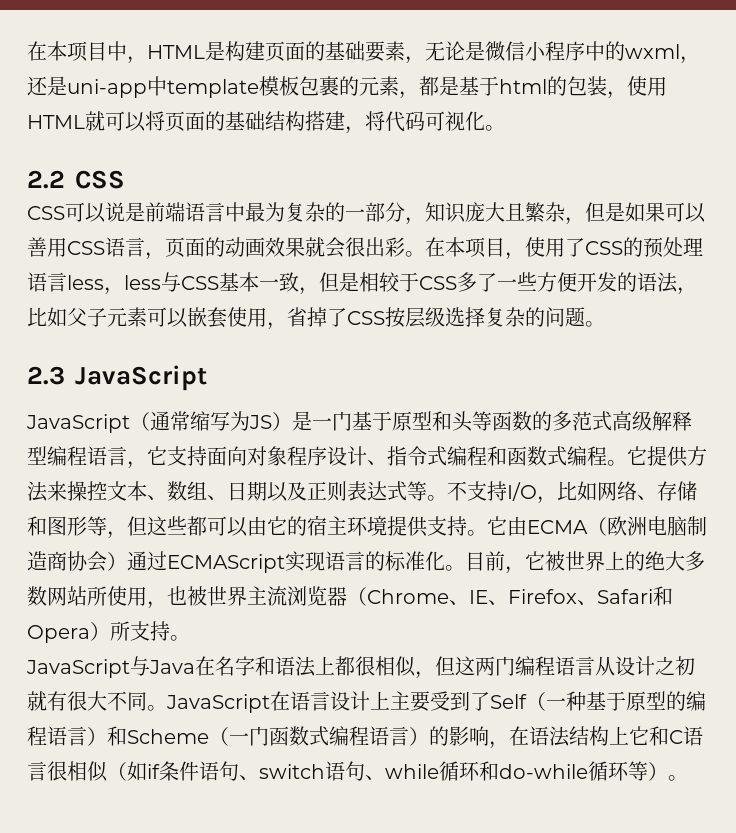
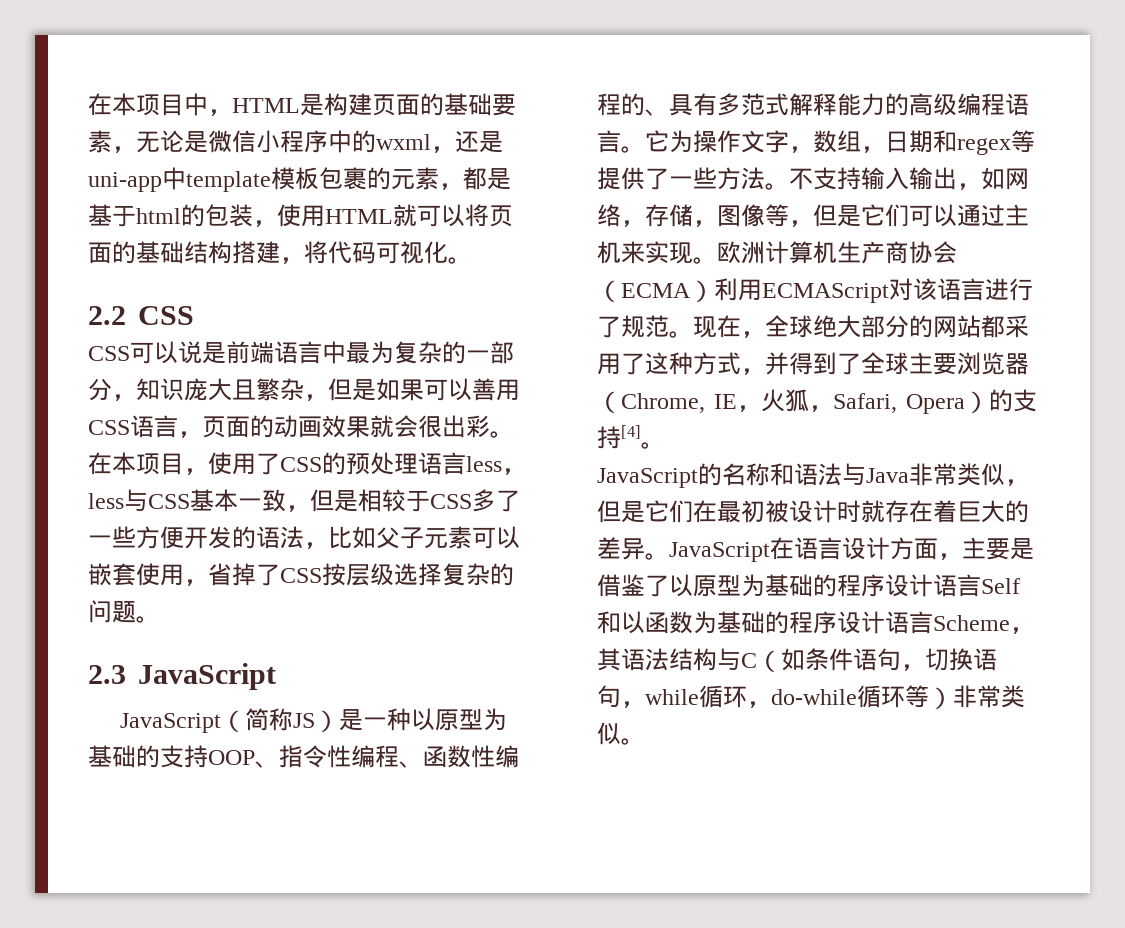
[150,411,692,432] [27,446,707,469] [27,481,697,504] [27,515,707,539] [27,551,705,574] [27,586,673,609] [27,621,190,643] [26,656,695,679] [27,691,706,713] [27,726,703,749] [27,761,385,782] 通常缩写为JS）是一门基于原型和头等函数的多范式高级解释型编程语言，它支持面向对象程序设计、指令式编程和函数式编程。它提供方法来操控文本、数组、日期以及正则表达式等。不支持I/O，比如网络、存储和图形等，但这些都可以由它的宿主环境提供支持。它由ECMA（欧洲电脑制造商协会）通过ECMAScript实现语言的标准化。目前，它被世界上的绝大多数网站所使用，也被世界主流浏览器（Chrome、IE、Firefox、Safari和Opera）所支持。 // JavaScript与Java在名字和语法上都很相似，但这两门编程语言从设计之初就有很大不同。JavaScript在语言设计上主要受到了Self（一种基于原型的编程语言）和Scheme（一门函数式编程语言）的影响，在语法结构上它和C语言很相似（如if条件语句、switch语句、 -> [244,708,507,732] [88,745,519,768] [597,93,1029,116] [597,130,1035,155] [597,167,1029,190] [597,204,1029,227] [597,241,957,264] [597,278,1033,303] [597,315,1029,338] [597,352,1029,375] [597,389,1037,414] [597,425,641,449] [641,442,665,449] [597,463,1029,488] [597,500,1029,523] [597,537,1034,562] [597,574,1020,597] [597,611,1034,634] [597,648,997,672] [597,685,645,708] 简称JS）是一种以原型为基础的支持OOP、指令性编程、函数性编程的、具有多范式解释能力的高级编程语言。它为操作文字，数组，日期和regex等提供了一些方法。不支持输入输出，如网络，存储，图像等，但是它们可以通过主机来实现。欧洲计算机生产商协会（ECMA）利用ECMAScript对该语言进行了规范。现在，全球绝大部分的网站都采用了这种方式，并得到了全球主要浏览器（Chrome, IE，火狐，Safari, Opera）的支持[4]。 // JavaScript的名称和语法与Java非常类似，但是它们在最初被设计时就存在着巨大的差异。JavaScript在语言设计方面，主要是借鉴了以原型为基础的程序设计语言Self和以函数为基础的程序设计语言Scheme，其语法结构与C（如条件语句，切换语句，
[479,761,499,781] 和 -> [747,701,771,708] ，
(668, 771) none -> [953,685,1025,708] [597,722,621,745] 非常类似

